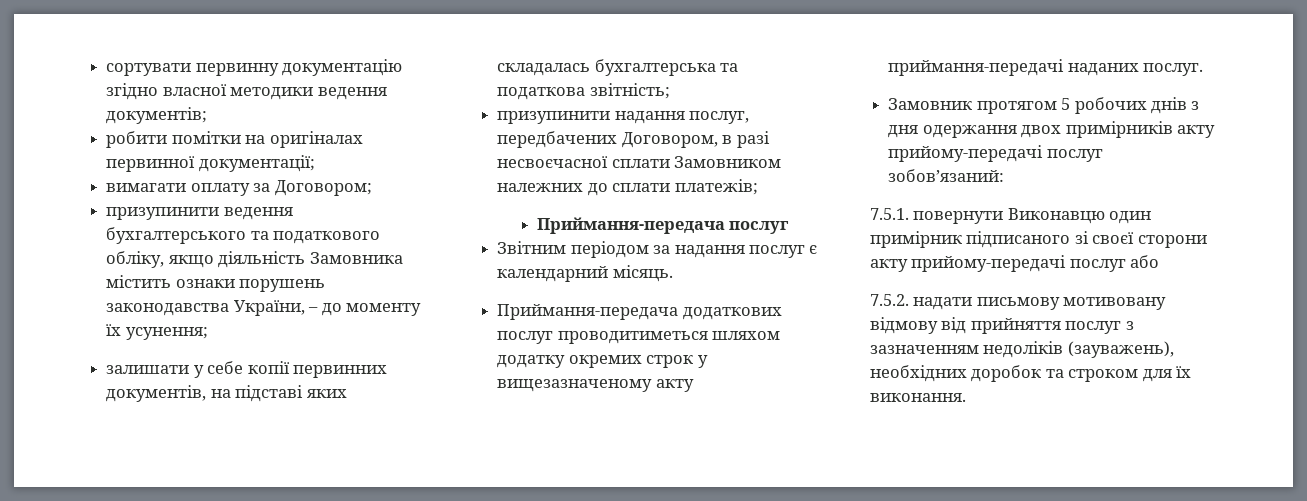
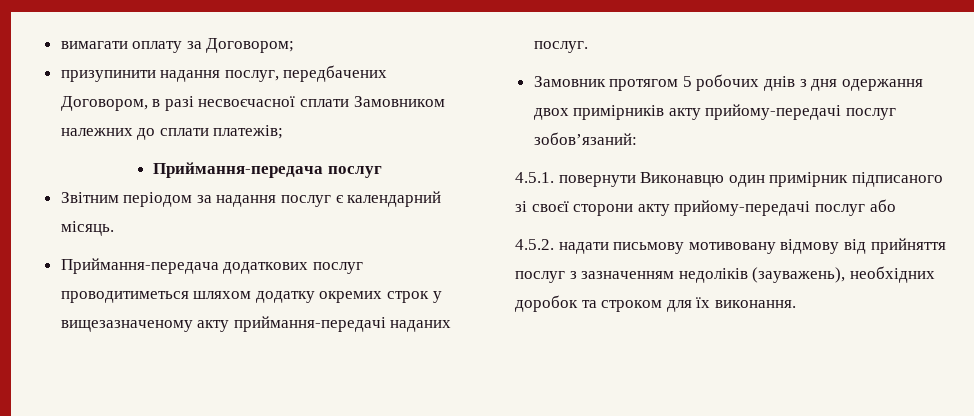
[106,59,403,76] [106,83,387,100] [106,107,208,124] [106,131,363,148] [106,155,315,172] [106,180,372,196] [106,207,293,220] [106,227,381,244] [106,251,403,268] [106,275,326,292] [106,300,421,316] [106,324,208,340] [106,361,387,378] [106,385,347,402] [497,59,739,76] [497,83,670,100] сортувати первинну документацію згідно власної методики ведення документів; // робити помітки на оригіналах первинної документації; // вимагати оплату за Договором; // призупинити ведення бухгалтерського та податкового обліку, якщо діяльність Замовника містить ознаки порушень законодавства України, – до моменту їх усунення; // залишати у себе копії первинних документів, на підставі яких складалась бухгалтерська та податкова звітність; -> [60,38,295,53] вимагати оплату за Договором;
[870,208,909,220] 7.5.1. -> [515,172,554,183] 4.5.1.
[870,294,909,306] 7.5.2. -> [515,239,554,250] 4.5.2.

